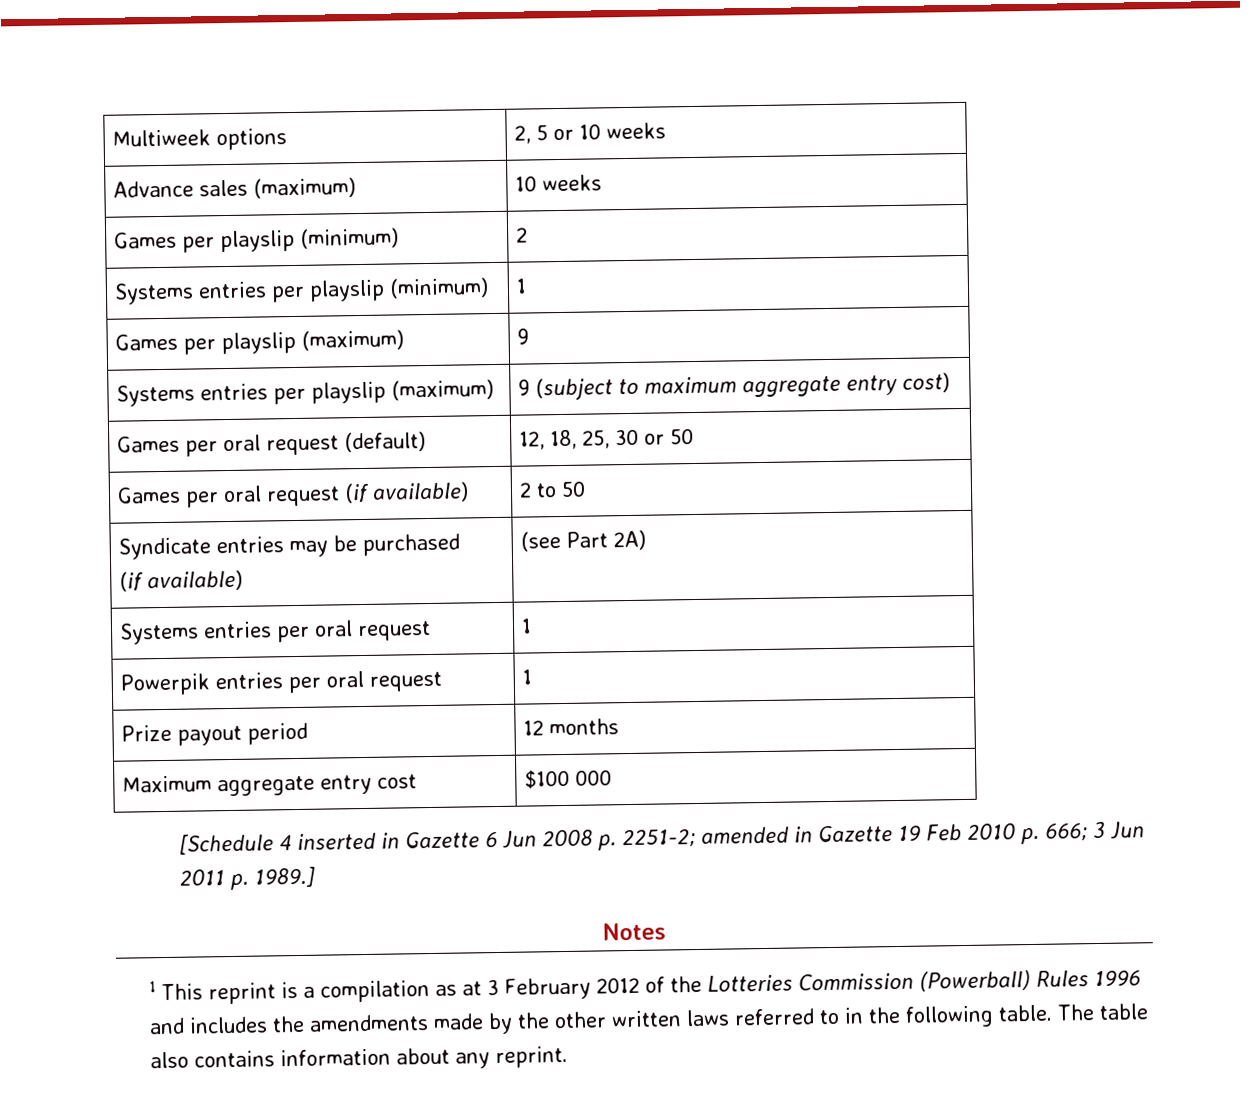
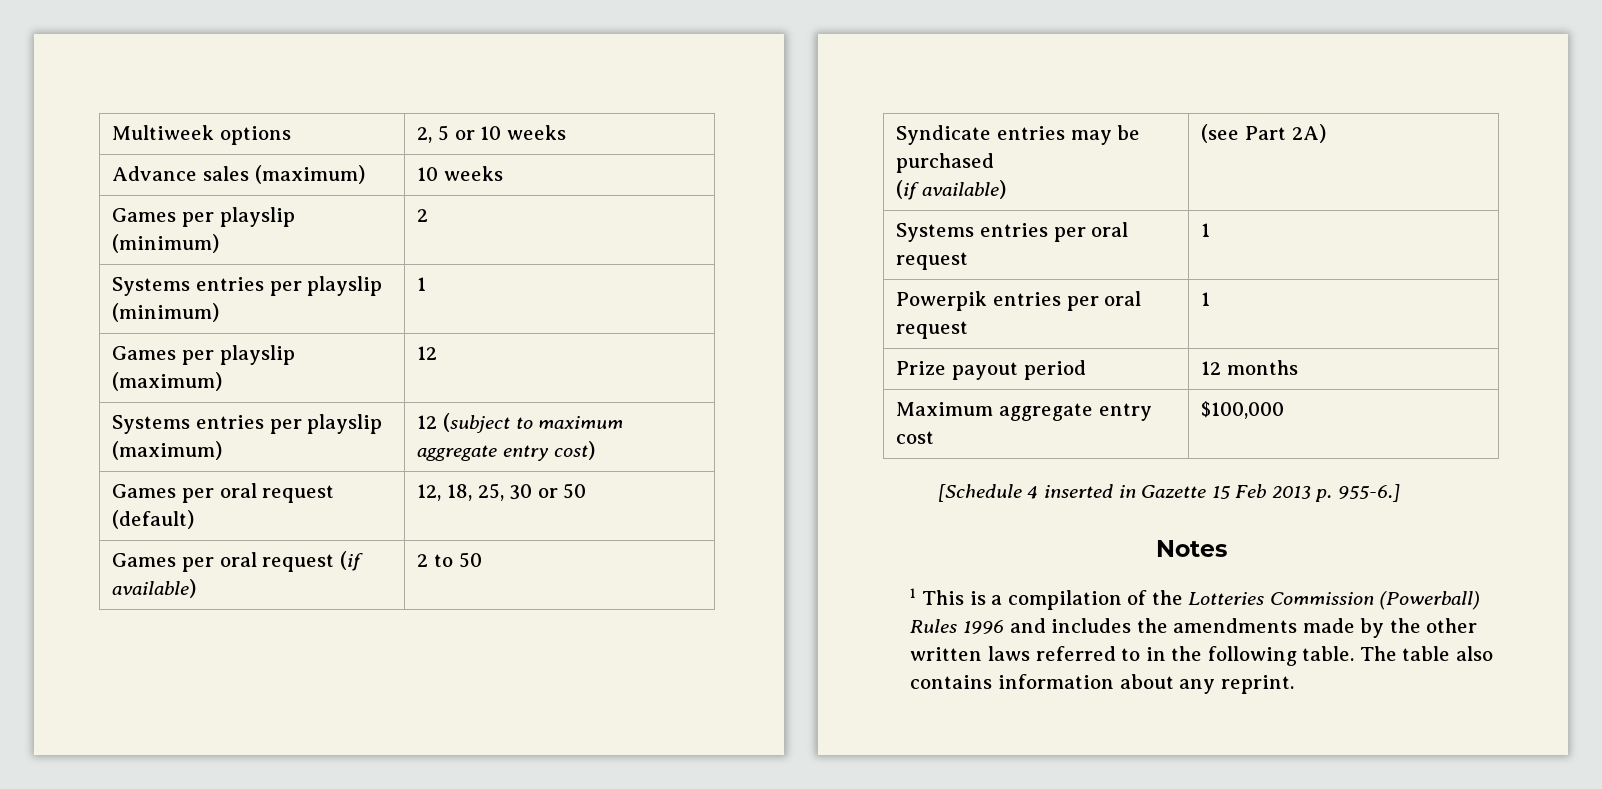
[516,328,529,345] 9 -> [417,346,438,360] 12
[517,379,530,396] 9 -> [417,415,438,429] 12
[523,769,612,789] $100 000 -> [1201,401,1285,419] $100,000
[485,821,1146,851] [179,866,316,891] 6 Jun 2008 p. 2251-2; amended in Gazette 19 Feb 2010 p. 666; 3 Jun 2011 p. 1989.] -> [1211,484,1400,502] 15 Feb 2013 p. 955-6.]
[207,982,276,1005] reprint -> (964, 597) none
[434,977,640,1000] as at 3 February 2012 -> (1122, 600) none

